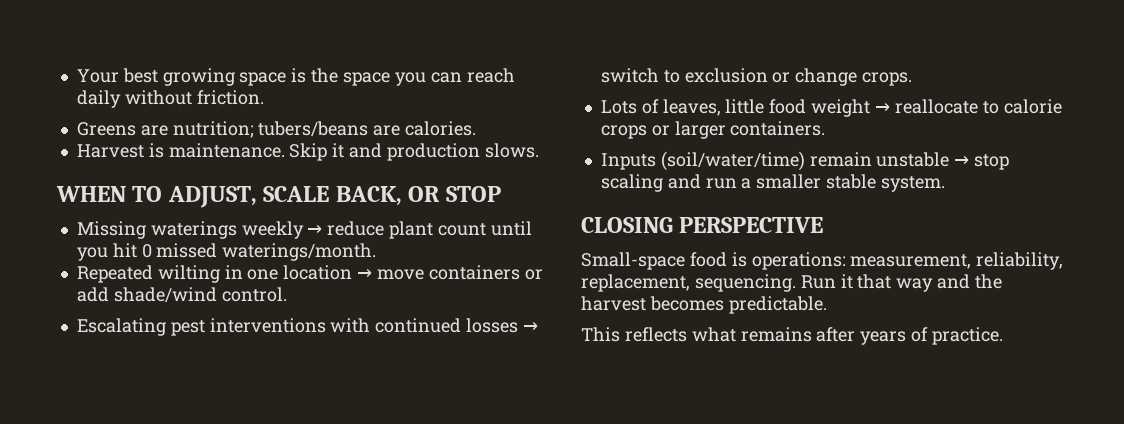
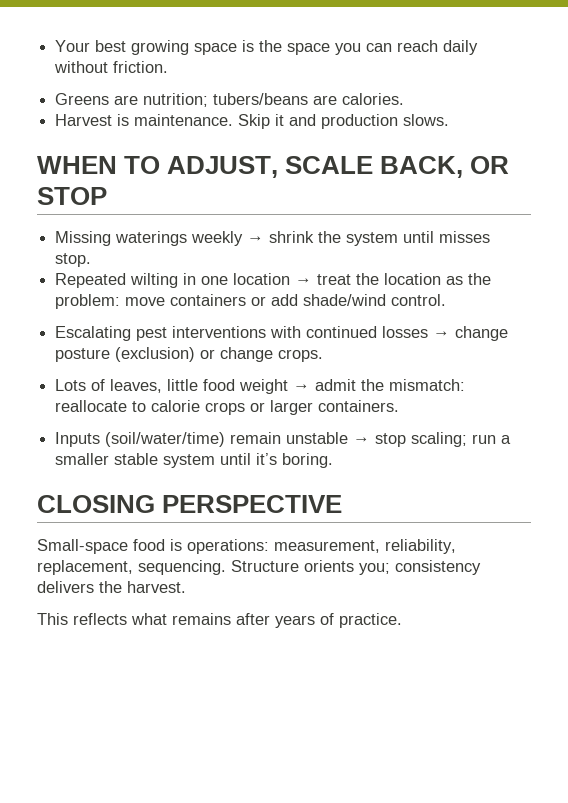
[327,221,532,239] [76,243,377,261] reduce plant count until you hit 0 missed waterings/month. -> [269,231,491,246] [55,253,92,267] shrink the system until misses stop.
(373, 274) none -> [317,273,492,285] [55,294,121,309] treat the location as the problem:
[600,68,768,83] switch to exclusion -> [455,326,509,341] [55,347,196,362] change posture (exclusion)
(890, 108) none -> [315,379,466,391] admit the mismatch:
[600,174,701,192] scaling and -> [411,432,468,447] scaling;
[880,176,945,192] system. -> [163,453,334,468] system until it’s boring.
[800,274,1003,292] [581,296,827,314] Run it that way and the harvest becomes predictable. -> [231,560,481,575] [37,581,186,593] Structure orients you; consistency delivers the harvest.

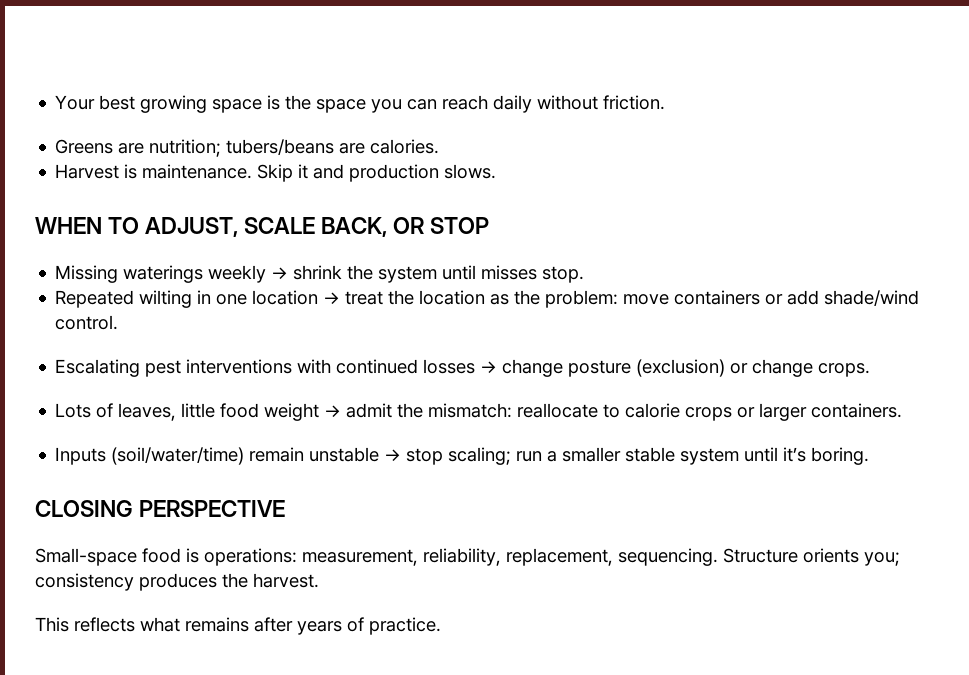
[37,581,94,593] delivers -> [139,573,217,591] produces

